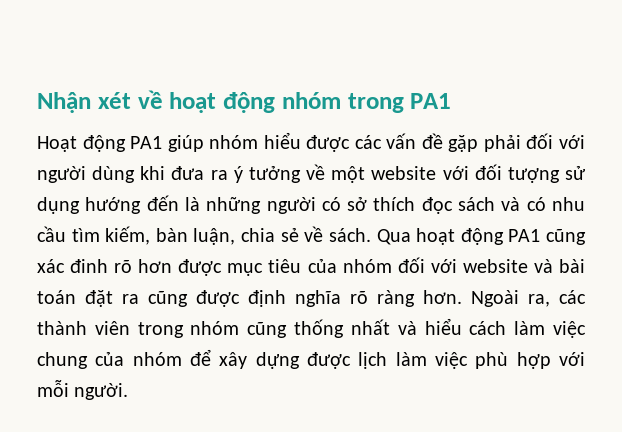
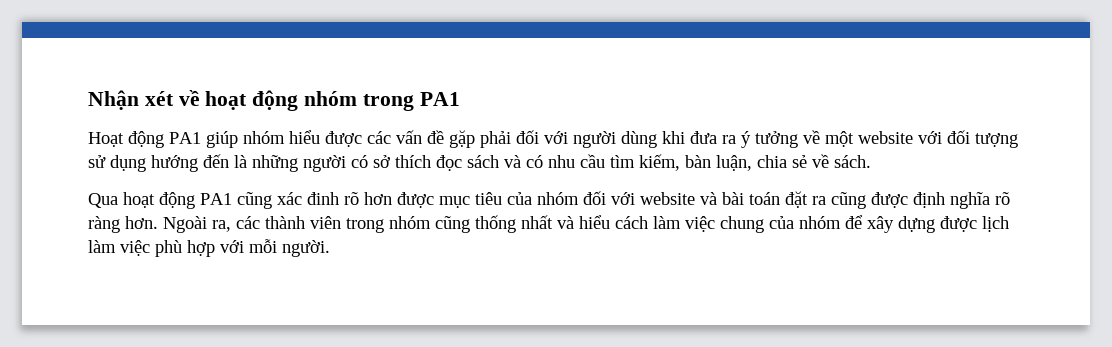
(371, 235) none -> (871, 161) //

